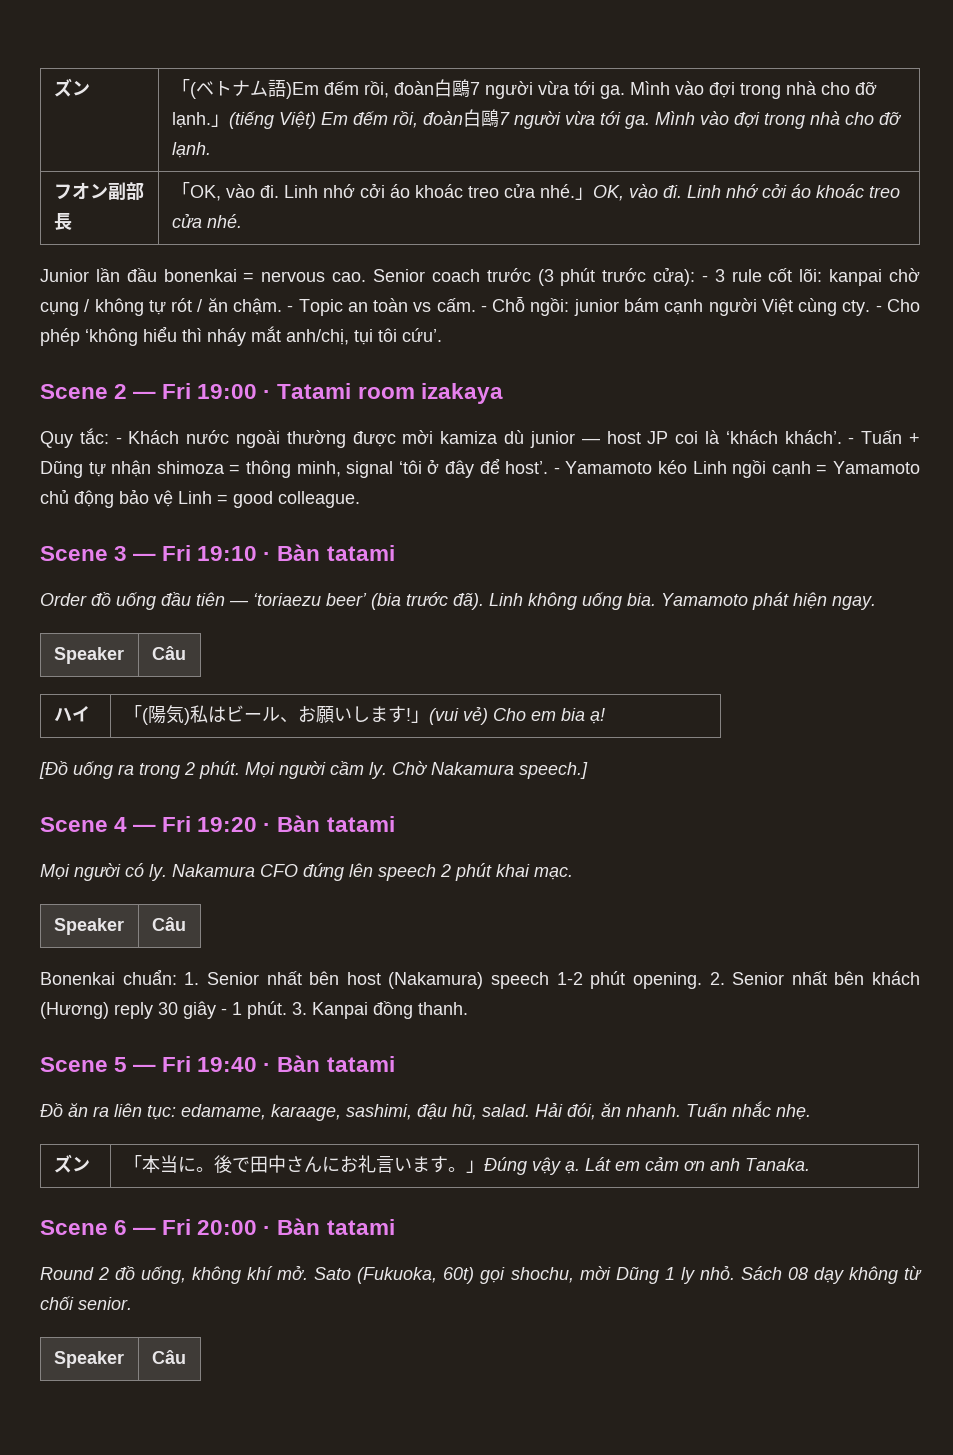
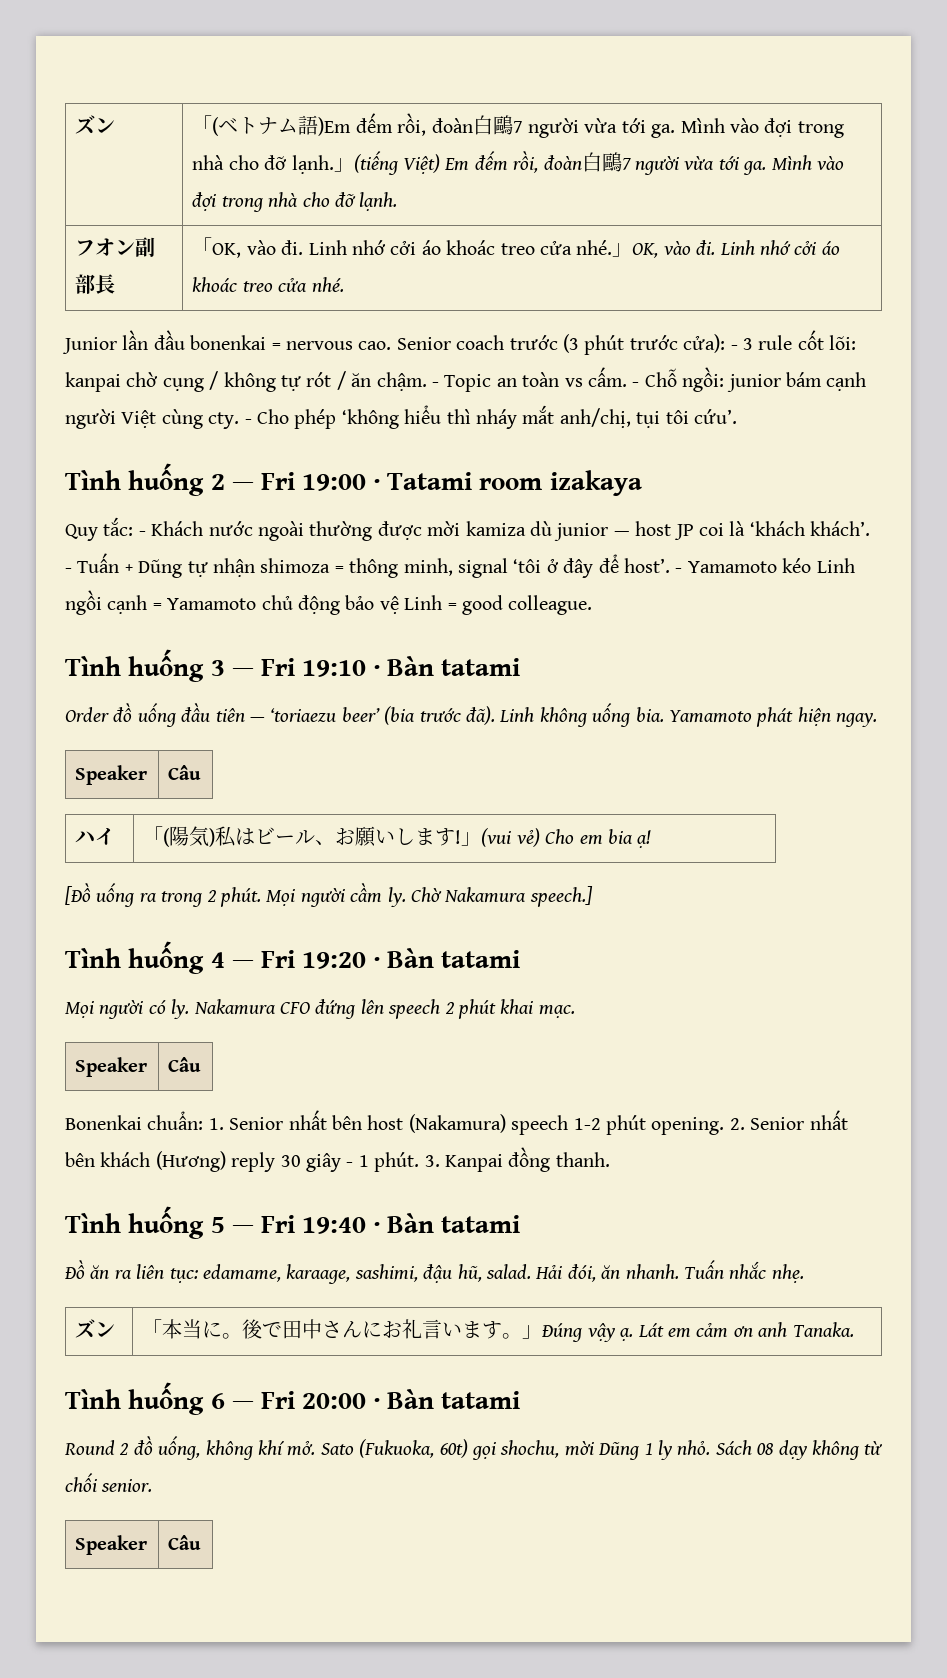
[40,384,108,399] Scene -> [65,463,205,496] Tình huống
[40,546,108,561] Scene -> [65,649,205,682] Tình huống
[40,817,108,832] Scene -> [65,941,205,974] Tình huống
[40,1057,108,1072] Scene -> [65,1206,205,1239] Tình huống
[40,1220,108,1235] Scene -> [65,1382,205,1415] Tình huống

